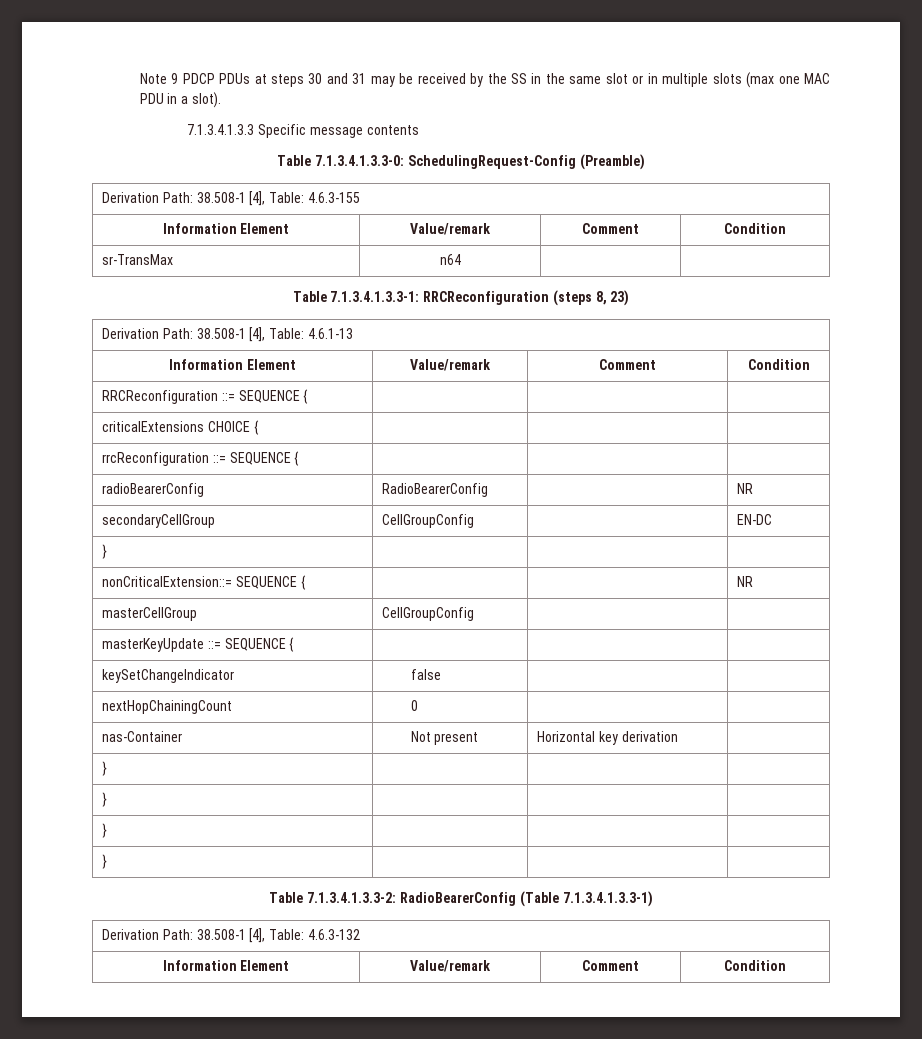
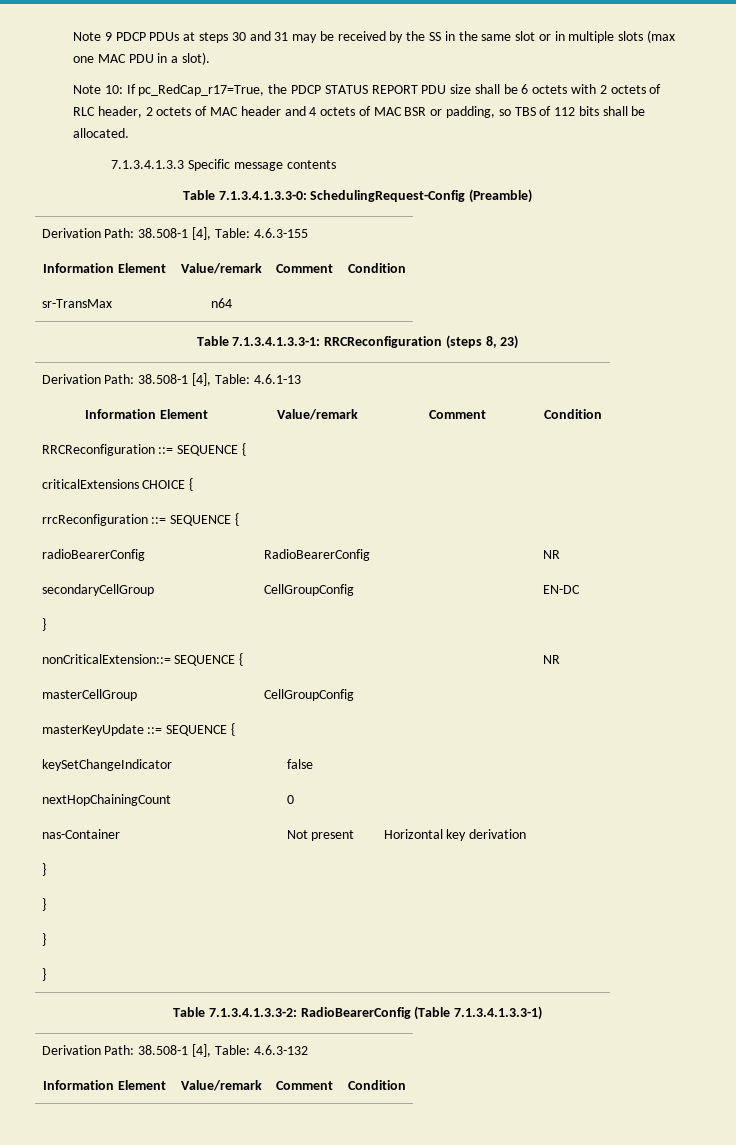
(222, 100) none -> [73,84,662,96] [73,106,646,118] [73,128,130,138] // Note 10: If pc_RedCap_r17=True, the PDCP STATUS REPORT PDU size shall be 6 octets with 2 octets of RLC header, 2 octets of MAC header and 4 octets of MAC BSR or padding, so TBS of 112 bits shall be allocated.

